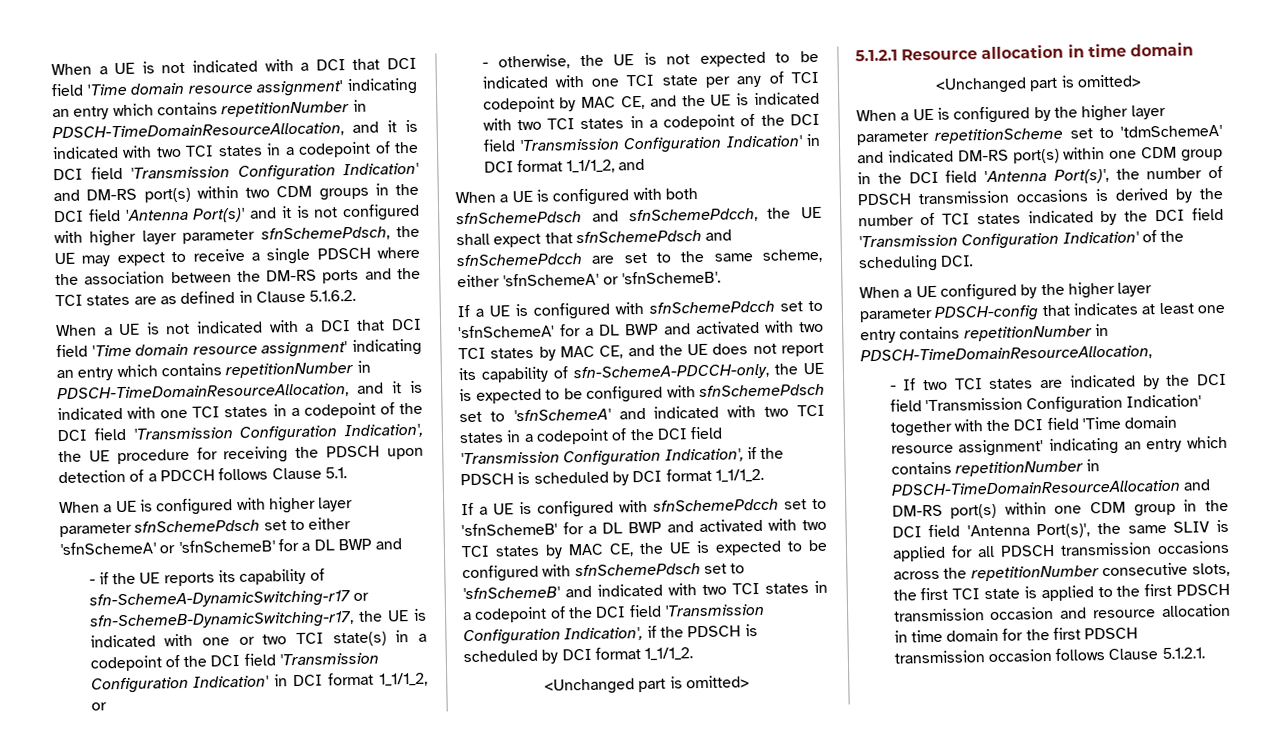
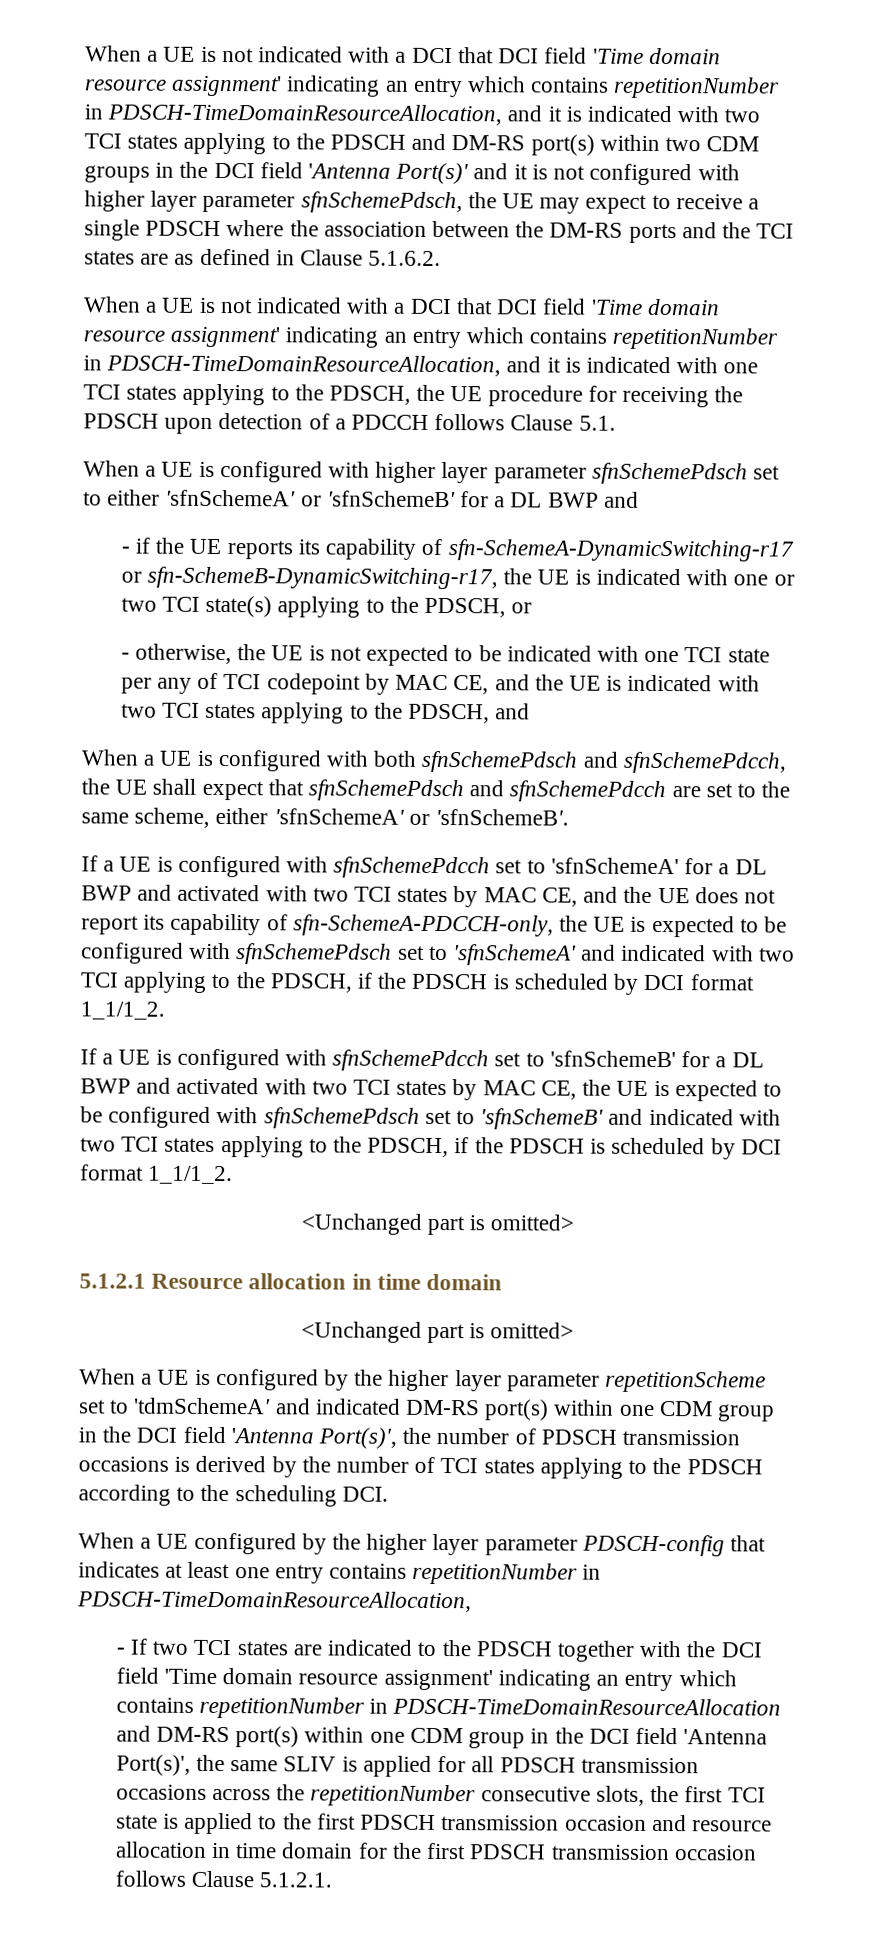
[266,141,420,158] [53,162,419,181] in a codepoint of the DCI field 'Transmission Configuration Indication' -> [183,132,407,155] applying to the PDSCH
[272,402,423,419] [57,423,423,442] in a codepoint of the DCI field 'Transmission Configuration Indication', -> [182,383,412,406] applying to the PDSCH,
[395,630,428,643] [89,652,380,672] [90,672,428,694] in a codepoint of the DCI field 'Transmission Configuration Indication' in DCI format 1_1/1_2, -> [277,596,507,618] applying to the PDSCH,
[629,113,820,131] [482,133,821,154] [483,159,616,174] in a codepoint of the DCI field 'Transmission Configuration Indication' in DCI format 1_1/1_2, -> [261,702,491,724] applying to the PDSCH,
[459,426,724,445] [460,448,744,467] states in a codepoint of the DCI field 'Transmission Configuration Indication', -> [123,971,353,993] applying to the PDSCH,
[814,580,828,594] [463,603,765,623] [463,627,644,646] in a codepoint of the DCI field 'Transmission Configuration Indication', -> [220,1136,450,1158] applying to the PDSCH,
[1027,207,1224,226] [858,230,1157,250] indicated by the DCI field 'Transmission Configuration Indication' of -> [539,1457,763,1479] [78,1484,196,1506] applying to the PDSCH according to
[1142,373,1227,390] [889,394,1203,414] by the DCI field 'Transmission Configuration Indication' -> [417,1640,552,1657] to the PDSCH

